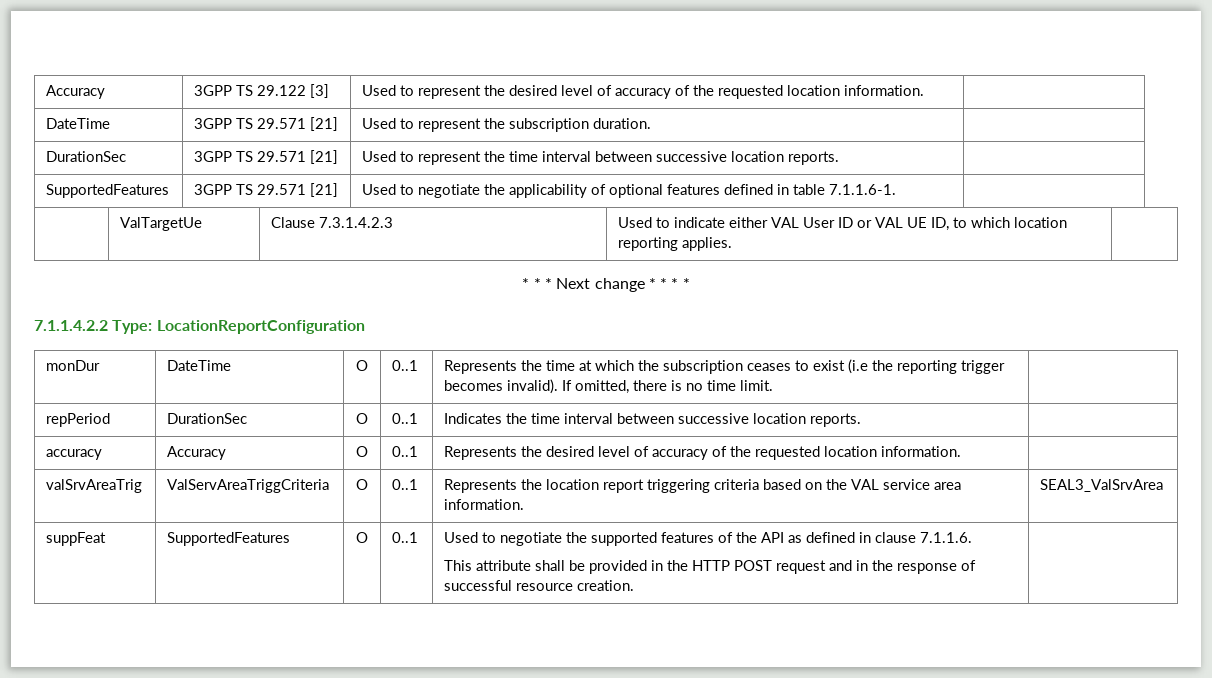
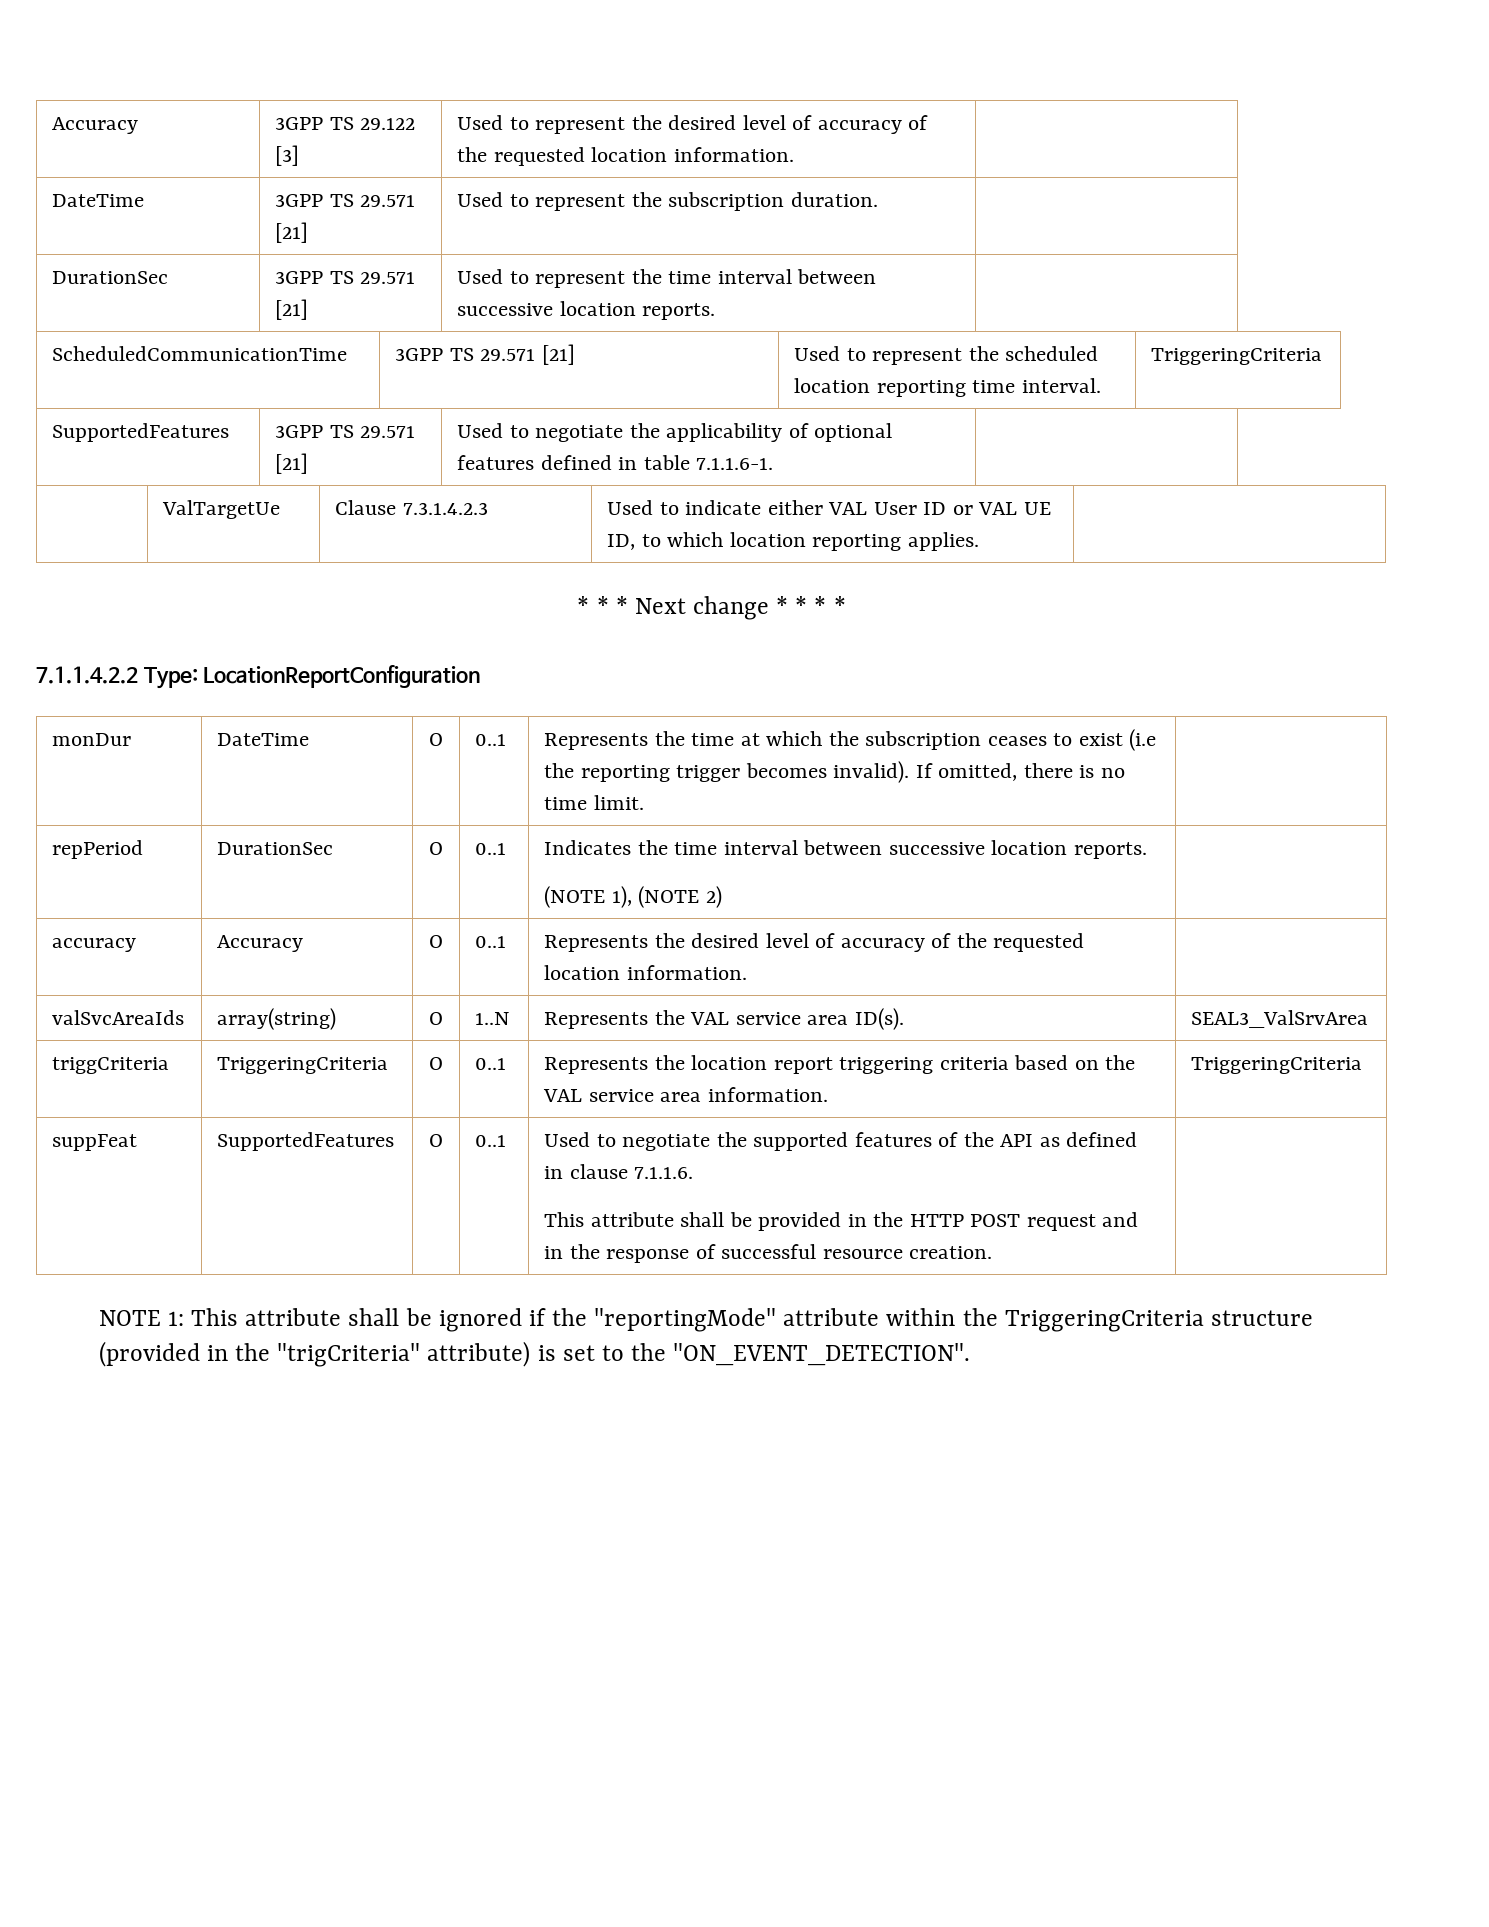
(840, 158) none -> [52,346,348,361] [395,344,575,365] [794,346,1099,365] [794,378,1101,397] [1151,348,1323,365] // ScheduledCommunicationTime | 3GPP TS 29.571 [21] | Used to represent the scheduled location reporting time interval. | TriggeringCriteria
(862, 420) none -> [544,886,722,908] // (NOTE 1), (NOTE 2)
[46,479,143,493] [167,479,330,493] valSrvAreaTrig | ValServAreaTriggCriteria -> [52,1010,185,1025] [217,1008,337,1030] [429,1012,443,1025] [475,1012,511,1025] [544,1008,904,1030] [1191,1010,1369,1028] [52,1057,170,1074] [217,1057,389,1074] valSvcAreaIds | array(string) | O | 1..N | Represents the VAL service area ID(s). | SEAL3_ValSrvArea // triggCriteria | TriggeringCriteria
[1040,479,1164,492] SEAL3_ValSrvArea -> [1191,1057,1363,1074] TriggeringCriteria
(635, 585) none -> [98,1308,1313,1332] [98,1341,971,1367] // NOTE 1: This attribute shall be ignored if the "reportingMode" attribute within the TriggeringCriteria structure (provided in the "trigCriteria" attribute) is set to the "ON_EVENT_DETECTION".

